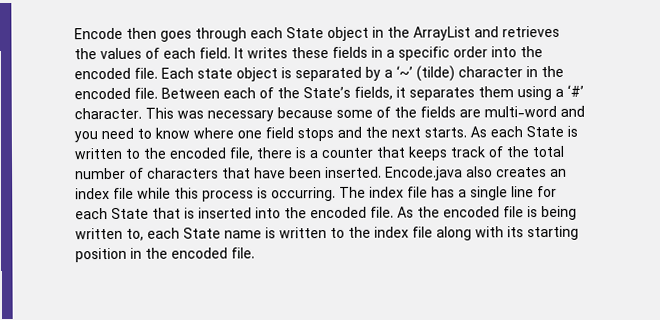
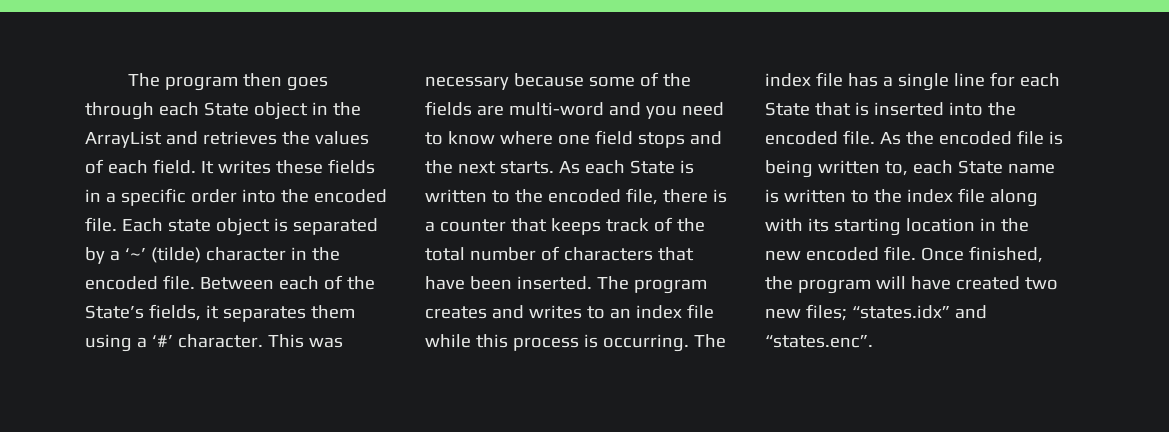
[74,27,123,40] Encode -> [128,73,239,91] The program
[385,166,547,181] Encode.java also creates -> [596,276,707,294] [425,305,605,319] The program creates and writes to
[75,247,255,263] position in the encoded file. -> [905,218,1029,232] [765,246,1043,263] [765,276,1058,294] [765,304,987,321] [765,335,873,348] location in the new encoded file. Once finished, the program will have created two new files; “states.idx” and “states.enc”.

